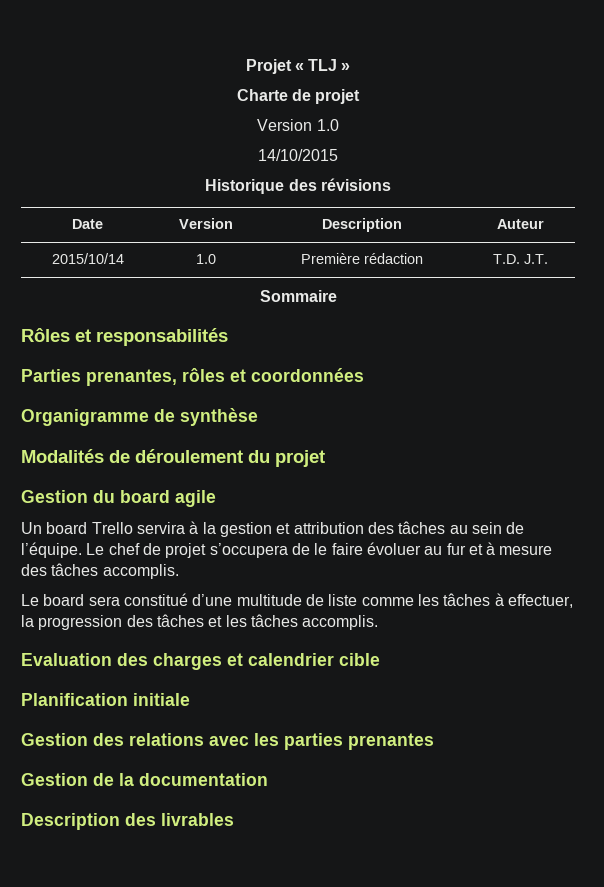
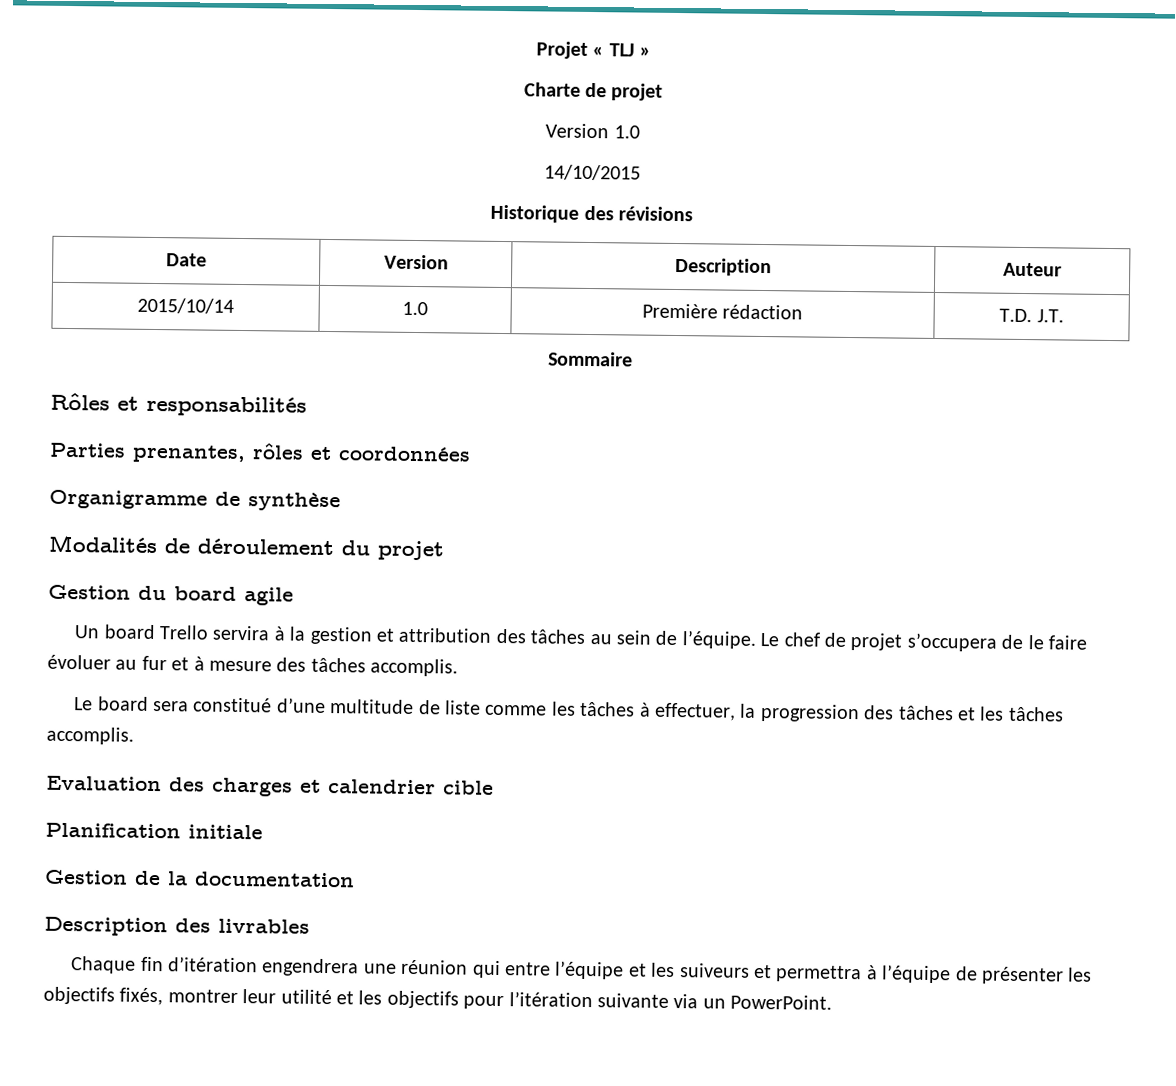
[21,733,434,750] // Gestion des relations avec les parties prenantes -> (263, 832) none
(234, 819) none -> [71,956,1093,985] [43,986,833,1010] // Chaque fin d’itération engendrera une réunion qui entre l’équipe et les suiveurs et permettra à l’équipe de présenter les objectifs fixés, montrer leur utilité et les objectifs pour l’itération suivante via un PowerPoint.

